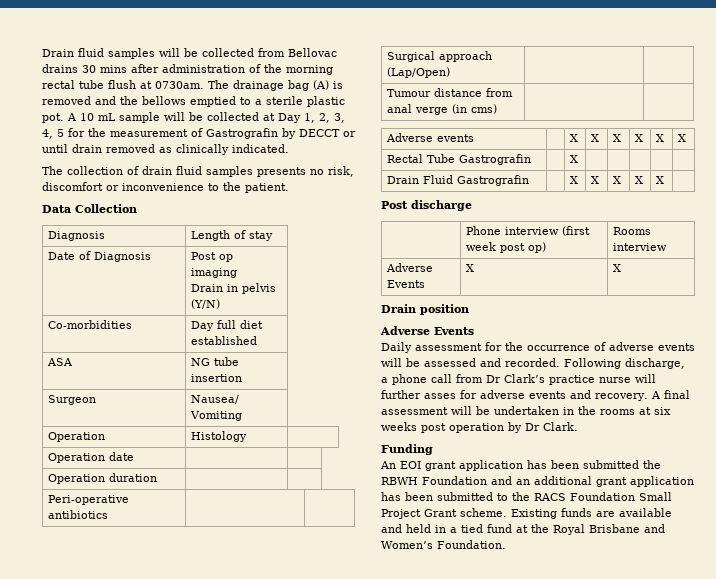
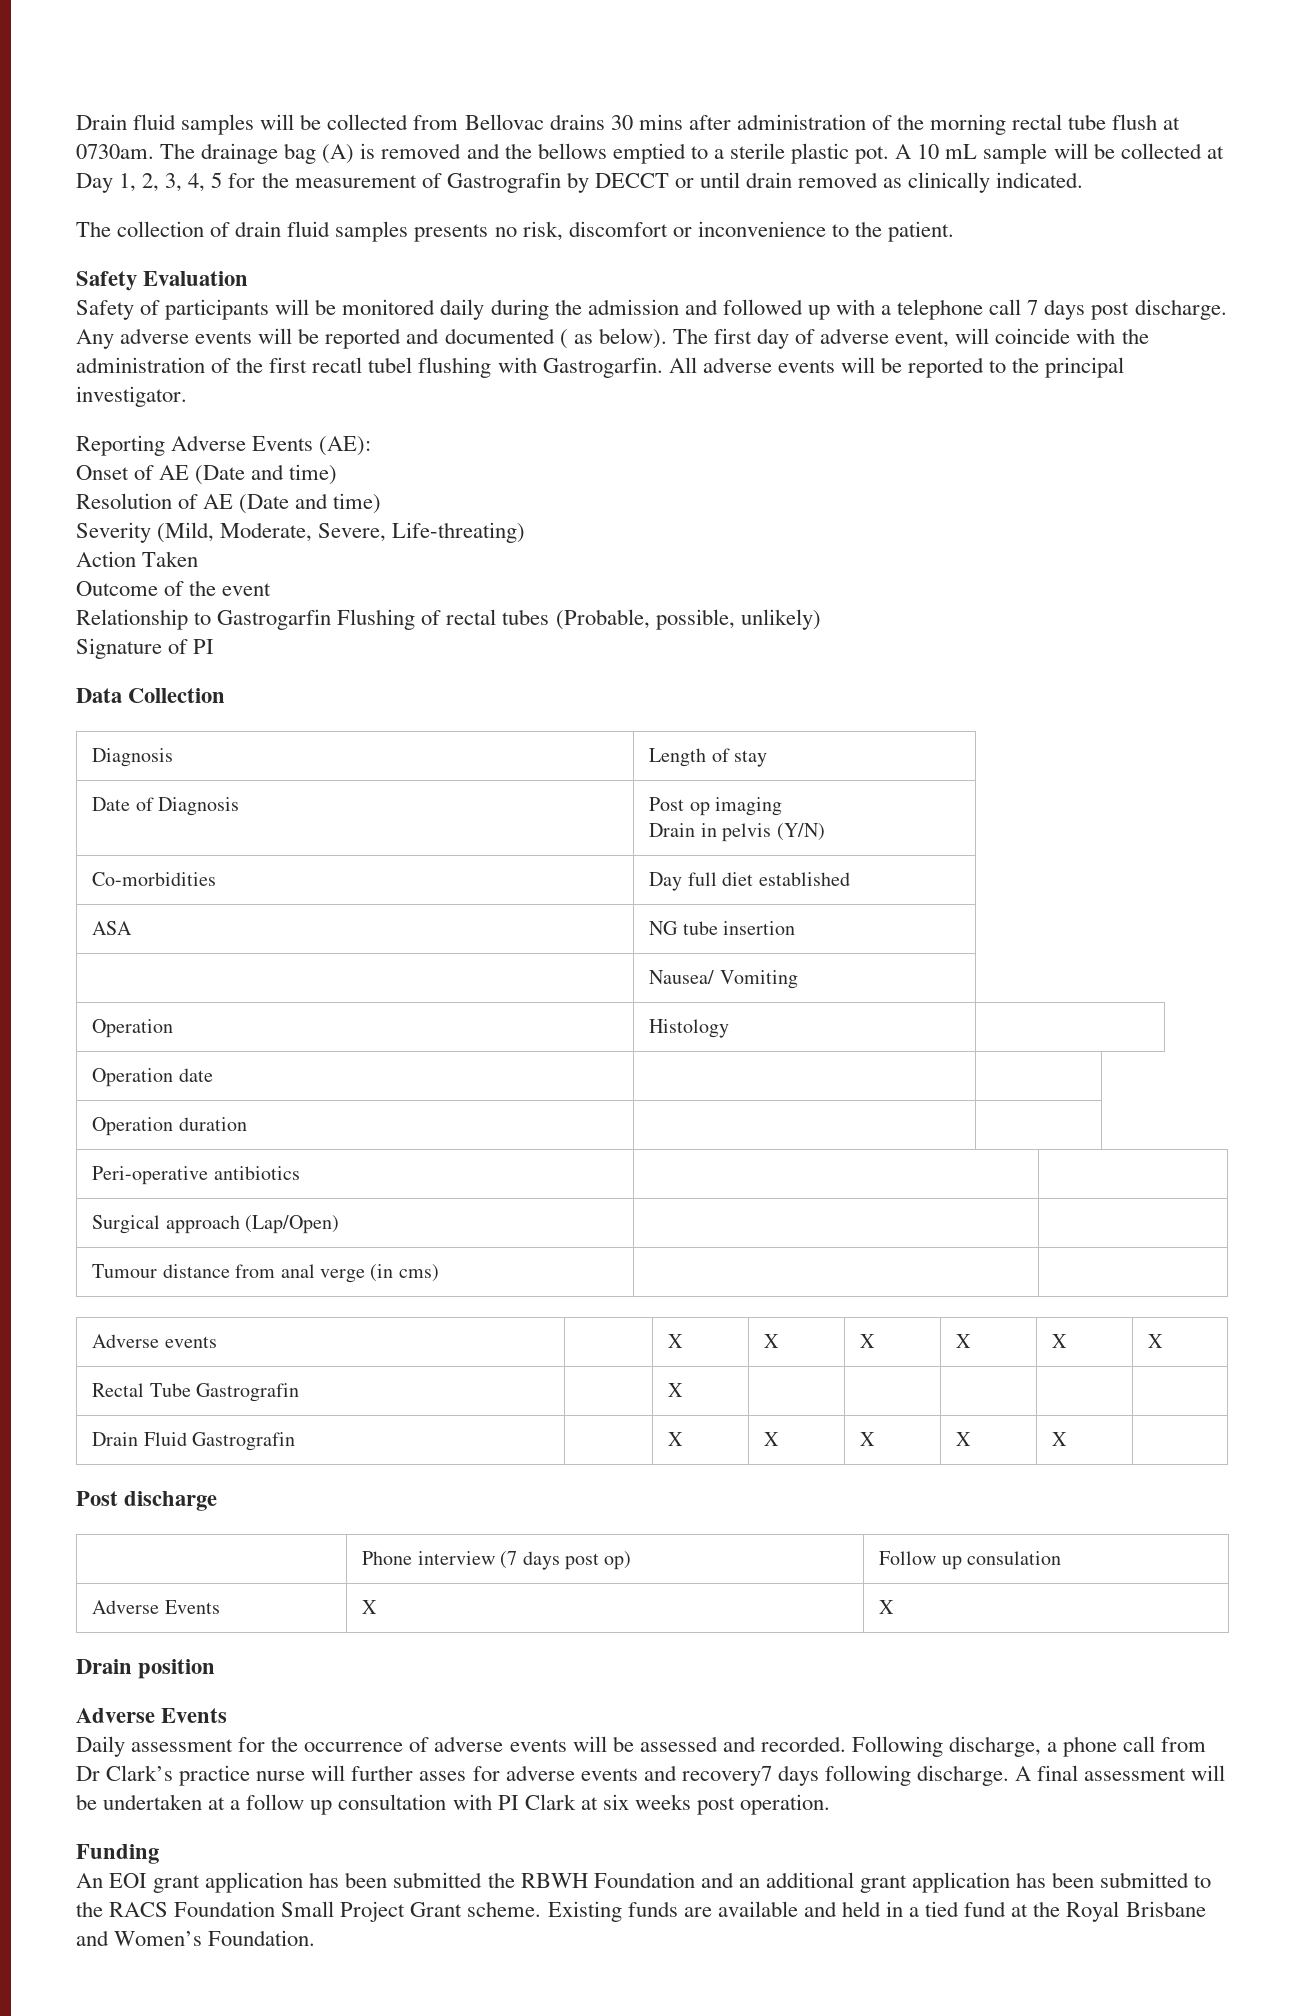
(289, 188) none -> [76,271,249,291] [76,299,1227,320] [76,328,1149,349] [76,357,1125,378] [76,386,187,407] [76,435,372,456] [76,464,338,485] [76,493,382,514] [76,522,526,543] [76,551,199,567] [76,580,272,596] [76,609,821,630] [76,638,215,659] // Safety Evaluation // Safety of participants will be monitored daily during the admission and followed up with a telephone call 7 days post discharge. Any adverse events will be reported and documented ( as below). The first day of adverse event, will coincide with the administration of the first recatl tubel flushing with Gastrogarfin. All adverse events will be reported to the principal investigator. // Reporting Adverse Events (AE): // Onset of AE (Date and time) // Resolution of AE (Date and time) // Severity (Mild, Moderate, Severe, Life-threating) // Action Taken // Outcome of the event // Relationship to Gastrogarfin Flushing of rectal tubes (Probable, possible, unlikely) // Signature of PI
[47,395,96,405] Surgeon -> (796, 928) none
[561,226,590,236] [465,242,496,251] (first week -> [500,1551,560,1570] (7 days
[612,227,651,235] [612,243,667,251] Rooms interview -> [879,1551,1062,1570] Follow up consulation
[595,393,648,401] recovery. -> [681,1765,1010,1786] recovery7 days following discharge.
[563,406,671,415] [381,422,578,433] in the rooms at six weeks post operation by Dr Clark. -> [208,1794,831,1815] at a follow up consultation with PI Clark at six weeks post operation.

